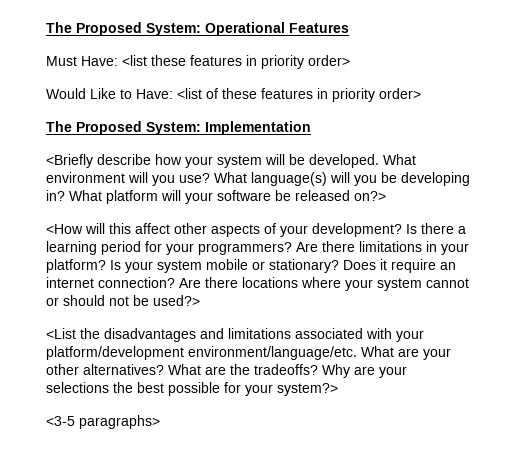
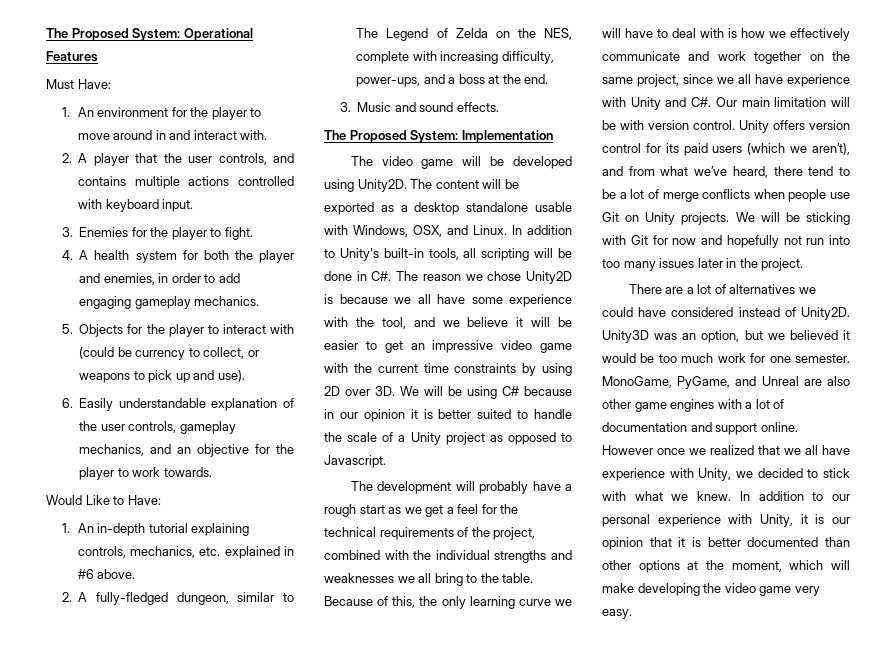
[122,55,350,69] [46,88,421,102] [46,121,311,135] [46,154,416,168] [46,172,470,186] [46,190,386,204] [46,223,466,237] [46,241,469,255] [46,259,456,273] [46,277,469,291] [46,295,200,306] [46,328,424,342] [46,346,451,360] [46,364,407,378] [46,382,338,396] [46,415,160,429] <list these features in priority order> // Would Like to Have: <list of these features in priority order> // The Proposed System: Implementation // <Briefly describe how your system will be developed. What environment will you use? What language(s) will you be developing in? What platform will your software be released on?> // <How will this affect other aspects of your development? Is there a learning period for your programmers? Are there limitations in your platform? Is your system mobile or stationary? Does it require an internet connection? Are there locations where your system cannot or should not be used?> // <List the disadvantages and limitations associated with your platform/development environment/language/etc. What are your other alternatives? What are the tradeoffs? Why are your selections the best possible for your system?> // <3-5 paragraphs> -> [61,107,262,120] [77,130,268,140] [61,153,294,166] [78,176,294,189] [78,199,194,212] [61,227,253,240] [61,250,294,263] [79,273,240,285] [79,296,260,309] [61,324,294,337] [79,347,259,360] [79,370,245,383] [61,398,294,411] [79,421,236,434] [79,444,294,457] [79,467,212,480] [46,495,161,505] [61,523,250,536] [77,546,294,559] [77,569,136,579] [61,592,294,605] [356,28,572,41] [356,51,554,64] [356,74,549,87] [339,102,499,112] [324,130,553,143] [350,156,572,169] [324,179,519,192] [324,202,572,215] [324,225,572,237] [324,248,572,261] [324,271,572,284] [324,294,572,307] [324,317,572,329] [324,340,572,353] [324,363,572,376] [324,386,572,399] [324,409,572,422] [324,432,572,445] [324,455,386,468] [350,481,572,494] [324,504,519,517] [324,527,536,540] [324,550,572,563] [324,573,534,586] [324,596,572,609] [602,28,850,41] [602,51,850,64] [602,74,850,87] [602,97,850,110] [602,120,850,133] [602,143,850,156] [602,166,850,178] [602,189,850,202] [602,212,850,225] [602,235,850,248] [602,258,804,271] [628,284,816,294] [602,307,850,320] [602,330,850,343] [602,353,850,363] [602,376,850,389] [602,399,785,412] [602,422,798,435] [602,445,850,455] [602,468,850,481] [602,491,850,501] [602,514,850,527] [602,537,850,550] [602,560,850,573] [602,583,820,596] [602,609,632,619] // 1. An environment for the player to move around in and interact with. // 2. A player that the user controls, and contains multiple actions controlled with keyboard input. // 3. Enemies for the player to fight. // 4. A health system for both the player and enemies, in order to add engaging gameplay mechanics. // 5. Objects for the player to interact with (could be currency to collect, or weapons to pick up and use). // 6. Easily understandable explanation of the user controls, gameplay mechanics, and an objective for the player to work towards. // Would Like to Have: // 1. An in-depth tutorial explaining controls, mechanics, etc. explained in #6 above. // 2. A fully-fledged dungeon, similar to The Legend of Zelda on the NES, complete with increasing difficulty, power-ups, and a boss at the end. // 3. Music and sound effects. // The Proposed System: Implementation // The video game will be developed using Unity2D. The content will be exported as a desktop standalone usable with Windows, OSX, and Linux. In addition to Unity's built-in tools, all scripting will be done in C#. The reason we chose Unity2D is because we all have some experience with the tool, and we believe it will be easier to get an impressive video game with the current time constraints by using 2D over 3D. We will be using C# because in our opinion it is better suited to handle the scale of a Unity project as opposed to Javascript. // The development will probably have a rough start as we get a feel for the technical requirements of the project, combined with the individual strengths and weaknesses we all bring to the table. Because of this, the only learning curve we will have to deal with is how we effectively communicate and work together on the same project, since we all have experience with Unity and C#. Our main limitation will be with version control. Unity offers version control for its paid users (which we aren’t), and from what we’ve heard, there tend to be a lot of merge conflicts when people use Git on Unity projects. We will be sticking with Git for now and hopefully not run into too many issues later in the project. // There are a lot of alternatives we could have considered instead of Unity2D. Unity3D was an option, but we believed it would be too much work for one semester. MonoGame, PyGame, and Unreal are also other game engines with a lot of documentation and support online. However once we realized that we all have experience with Unity, we decided to stick with what we knew. In addition to our personal experience with Unity, it is our opinion that it is better documented than other options at the moment, which will make developing the video game very easy.

